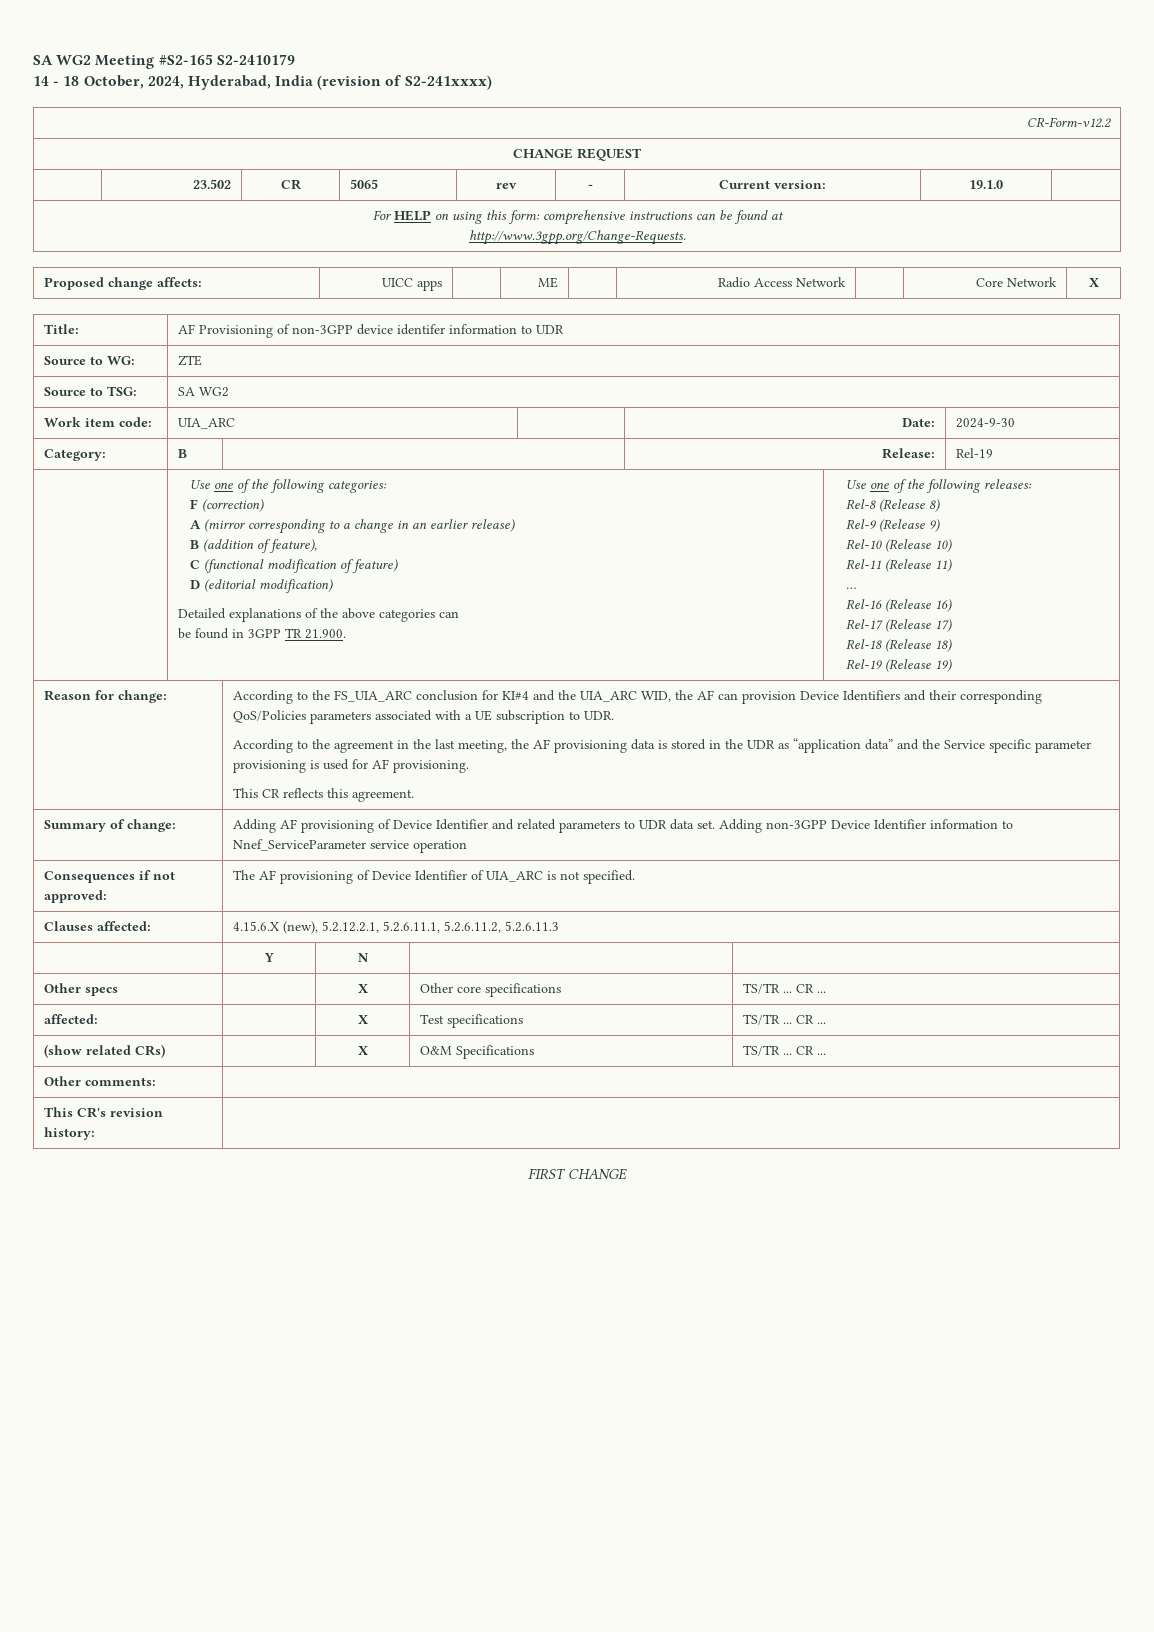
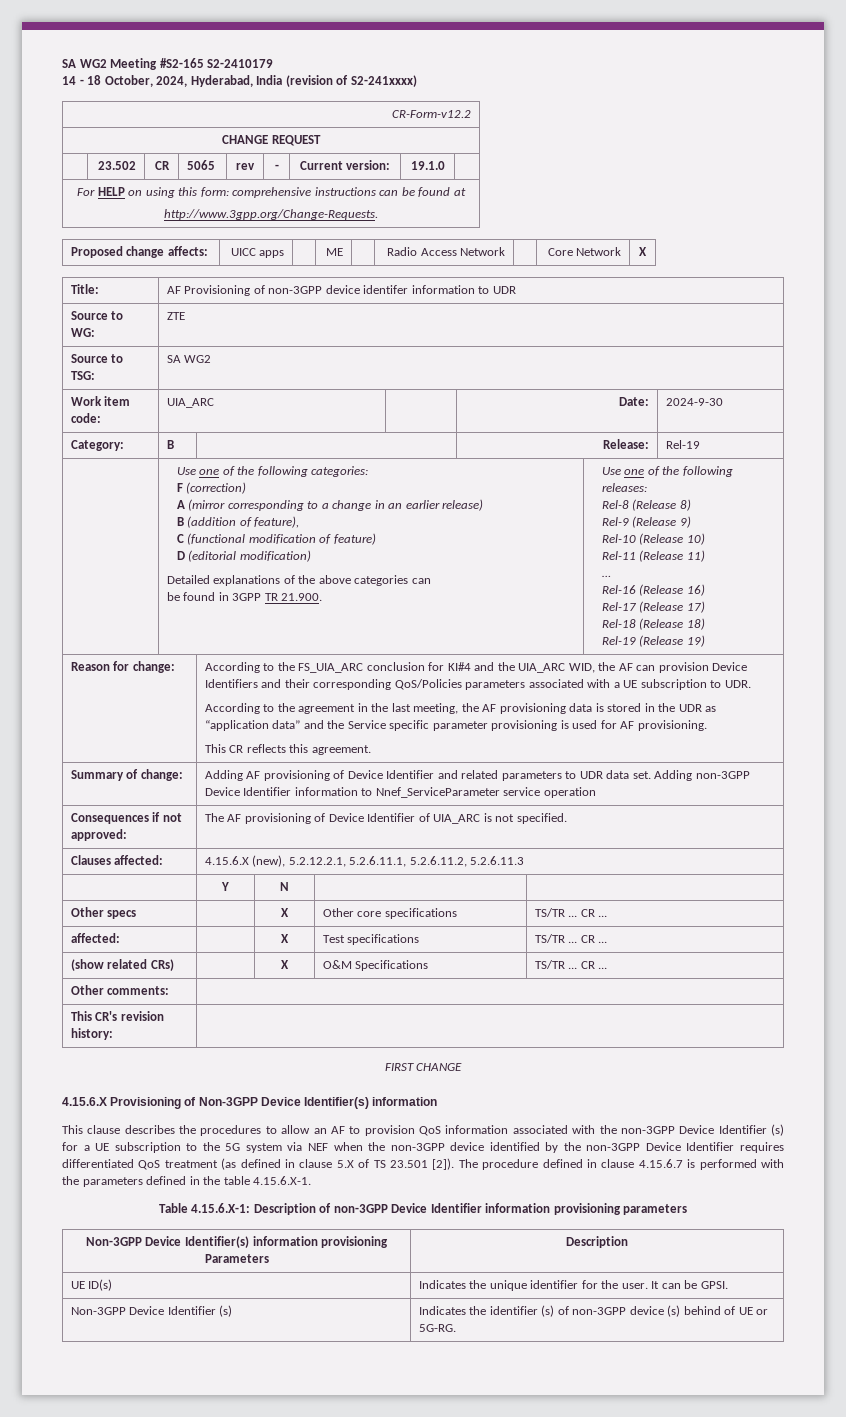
(627, 1174) none -> [62,1097,438,1109] [62,1124,784,1136] [62,1142,784,1153] [62,1158,784,1170] [62,1176,312,1187] [158,1203,688,1215] [85,1236,389,1248] [204,1254,269,1263] [566,1236,628,1248] [70,1279,113,1291] [418,1280,728,1291] [70,1305,233,1317] [418,1305,769,1317] [418,1324,456,1332] // 4.15.6.X Provisioning of Non-3GPP Device Identifier(s) information // This clause describes the procedures to allow an AF to provision QoS information associated with the non-3GPP Device Identifier (s) for a UE subscription to the 5G system via NEF when the non-3GPP device identified by the non-3GPP Device Identifier requires differentiated QoS treatment (as defined in clause 5.X of TS 23.501 [2]). The procedure defined in clause 4.15.6.7 is performed with the parameters defined in the table 4.15.6.X-1. // Table 4.15.6.X-1: Description of non-3GPP Device Identifier information provisioning parameters // Non-3GPP Device Identifier(s) information provisioning Parameters | Description // UE ID(s) | Indicates the unique identifier for the user. It can be GPSI. // Non-3GPP Device Identifier (s) | Indicates the identifier (s) of non-3GPP device (s) behind of UE or 5G-RG.

